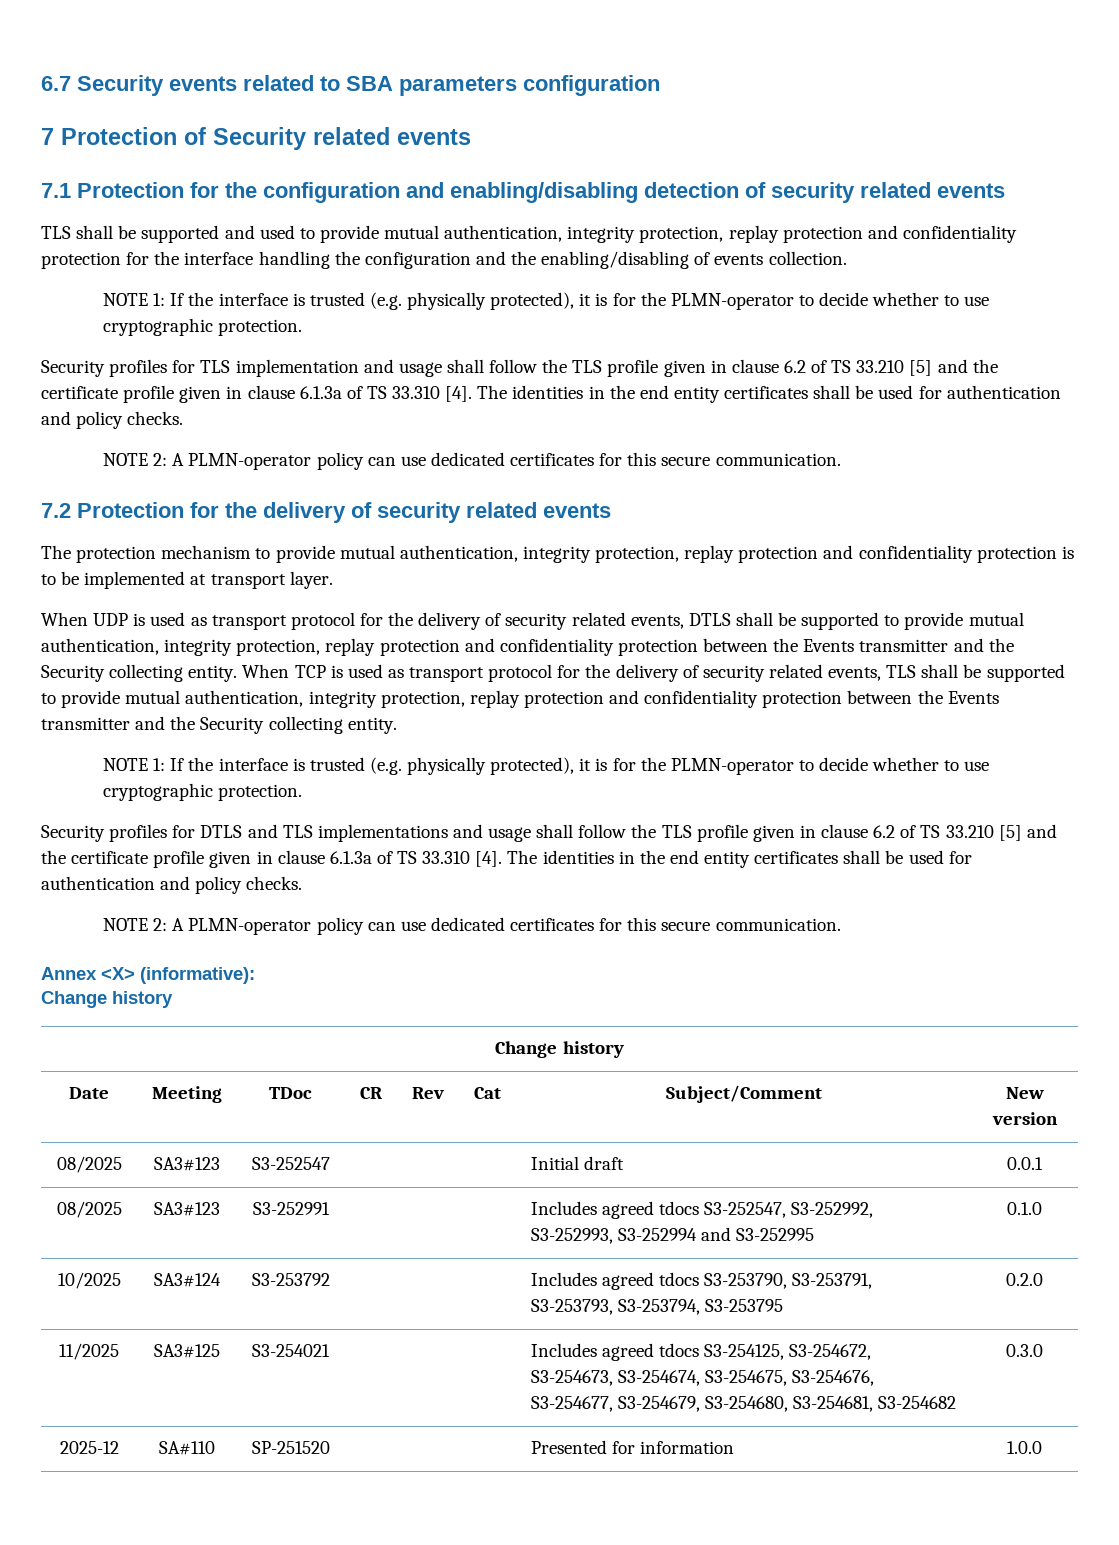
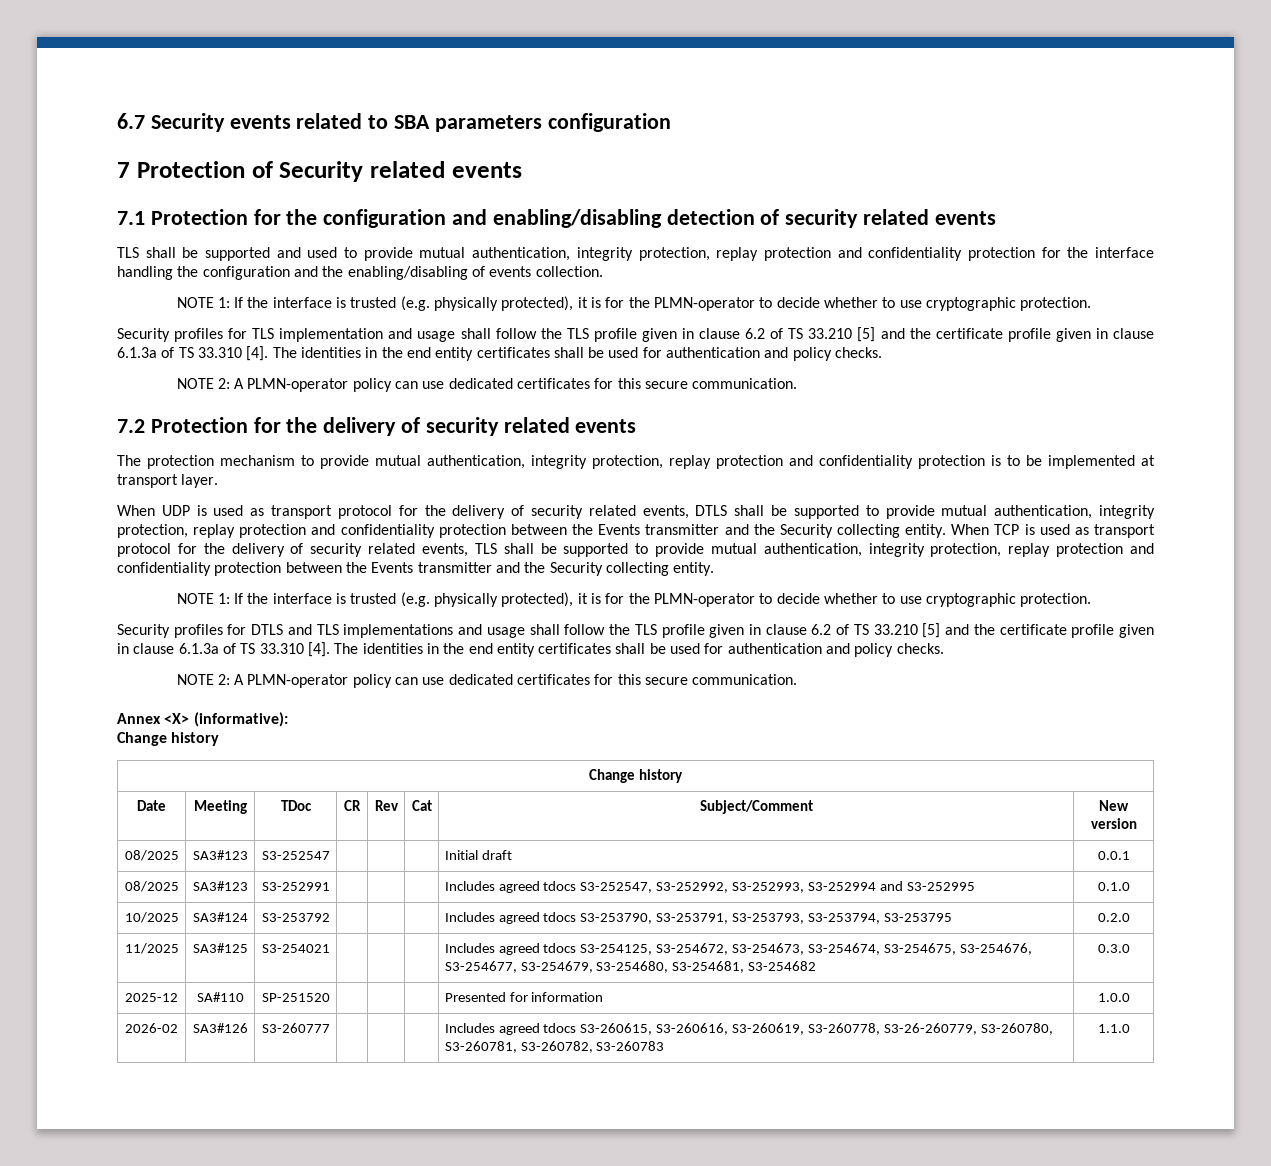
(1042, 1447) none -> [125,1023,178,1033] [192,1023,248,1033] [261,1023,330,1033] [444,1023,1053,1035] [444,1041,665,1053] [1097,1024,1130,1033] // 2026-02 | SA3#126 | S3-260777 | | | | Includes agreed tdocs S3-260615, S3-260616, S3-260619, S3-260778, S3-26-260779, S3-260780, S3-260781, S3-260782, S3-260783 | 1.1.0

